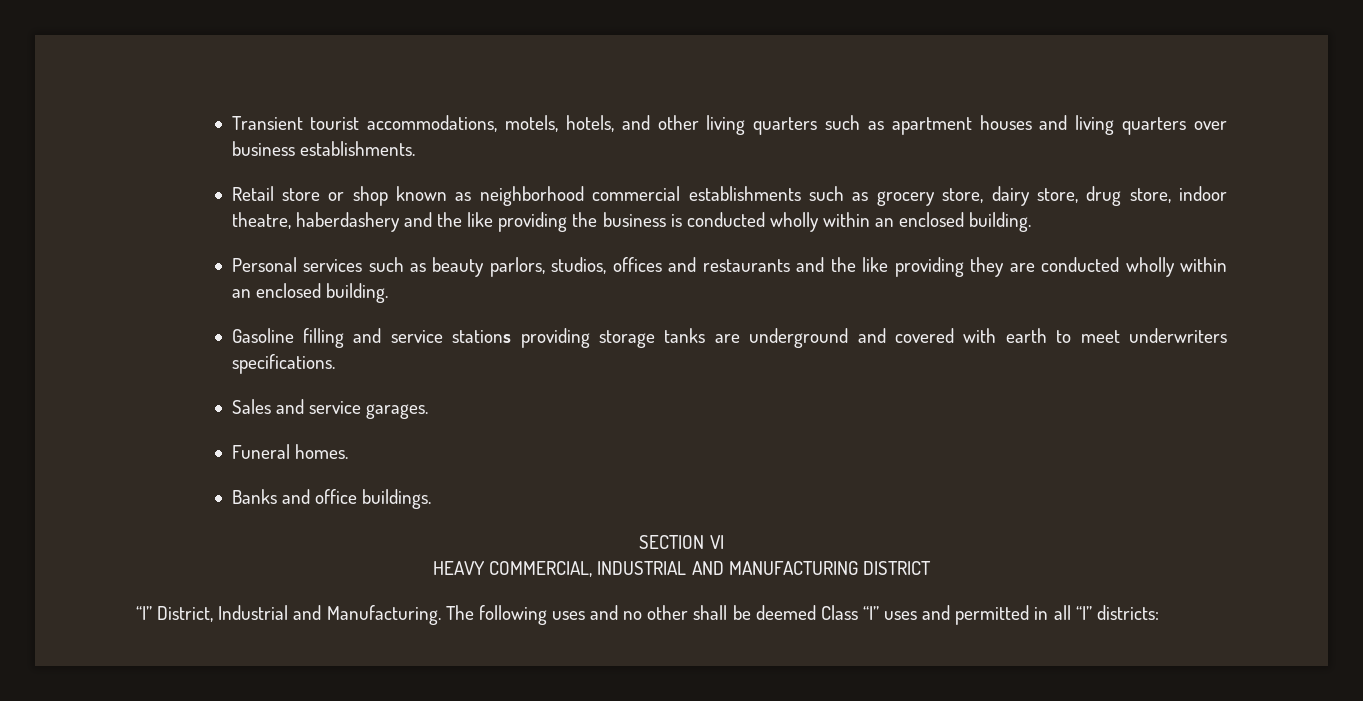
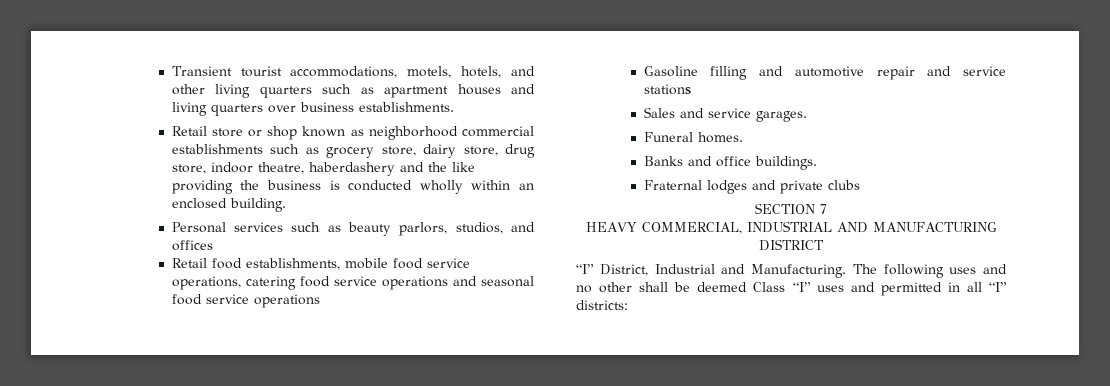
(607, 265) none -> [510,222,535,232] and
[668,257,1228,277] [231,283,388,303] and restaurants and the like providing they are conducted wholly within an enclosed building. -> [171,258,470,270] [171,276,534,290] [171,294,320,308] // Retail food establishments, mobile food service operations, catering food service operations and seasonal food service operations
(382, 335) none -> [794,66,952,80] automotive repair and
[520,328,1227,348] [231,354,335,374] providing storage tanks are underground and covered with earth to meet underwriters specifications. -> (691, 89) none
(432, 499) none -> [643,180,860,194] // Fraternal lodges and private clubs
[709,535,724,549] VI -> [820,204,827,214] 7

